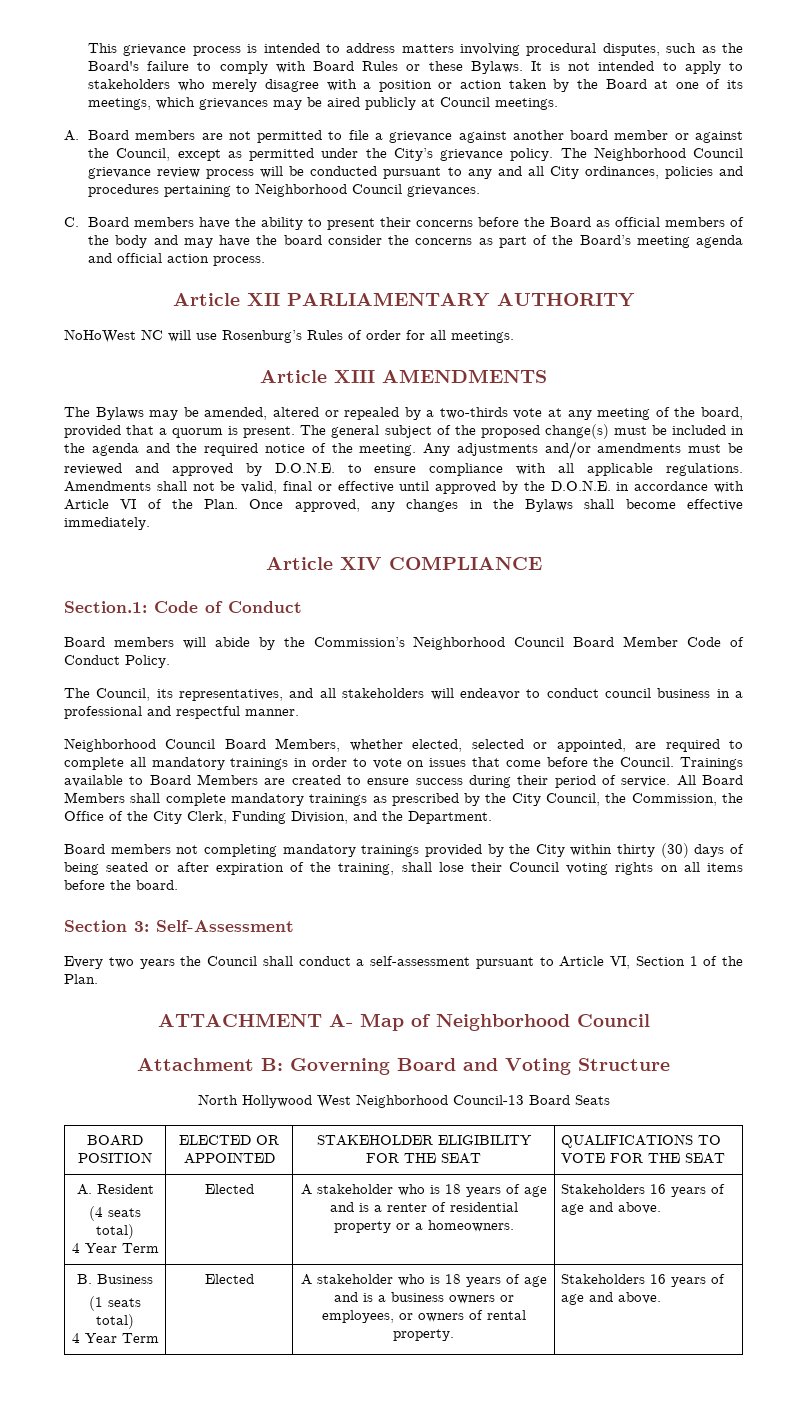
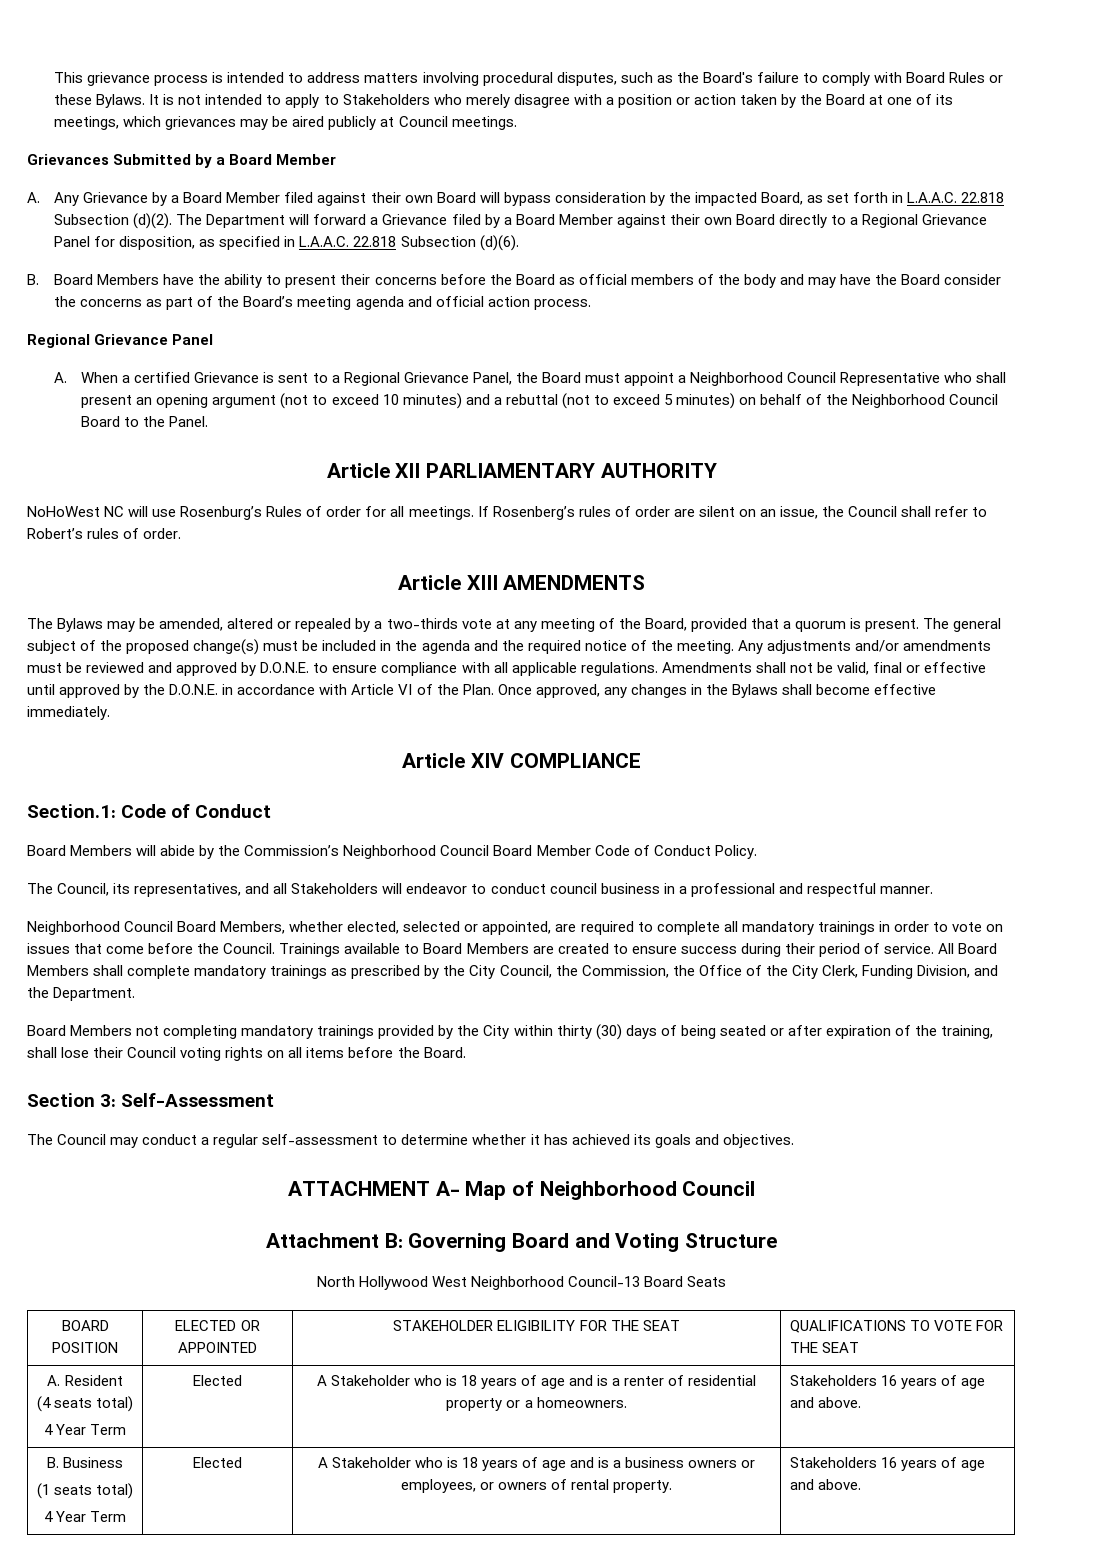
[87,79,170,89] stakeholders -> [342,94,430,105] Stakeholders
[64,130,744,143] [87,147,744,161] [87,166,743,179] [87,183,480,197] [64,217,194,227] A. Board members are not permitted to file a grievance against another board member or against the Council, except as permitted under the City’s grievance policy. The Neighborhood Council grievance review process will be conducted pursuant to any and all City ordinances, policies and procedures pertaining to Neighborhood Council grievances. // C. Board members -> [27,154,337,168] [27,192,1005,206] [54,213,988,229] [54,235,519,251] [27,274,160,285] Grievances Submitted by a Board Member // A. Any Grievance by a Board Member filed against their own Board will bypass consideration by the impacted Board, as set forth in L.A.A.C. 22.818 Subsection (d)(2). The Department will forward a Grievance filed by a Board Member against their own Board directly to a Regional Grievance Panel for disposition, as specified in L.A.A.C. 22.818 Subsection (d)(6). // B. Board Members
[283,235,322,245] board -> [901,274,941,285] Board
(265, 261) none -> [27,334,214,348] [54,372,1007,386] [81,393,999,409] [81,416,209,427] // Regional Grievance Panel // A. When a certified Grievance is sent to a Regional Grievance Panel, the Board must appoint a Neighborhood Council Representative who shall present an opening argument (not to exceed 10 minutes) and a rebuttal (not to exceed 5 minutes) on behalf of the Neighborhood Council Board to the Panel.
(514, 337) none -> [477,506,988,520] [27,528,182,539] If Rosenberg’s rules of order are silent on an issue, the Council shall refer to Robert’s rules of order.
[701,407,743,420] board, -> [644,618,687,631] Board,
[113,637,174,647] members -> [70,845,133,856] Members
[342,688,425,698] stakeholders -> [291,883,379,894] Stakeholders
[110,844,171,854] members -> [70,1025,133,1036] Members
[136,880,178,890] board. -> [423,1047,466,1058] Board.
[64,956,743,969] [64,974,98,984] Every two years the Council shall conduct a self-assessment pursuant to Article VI, Section 1 of the Plan. -> [27,1134,794,1148] The Council may conduct a regular self-assessment to determine whether it has achieved its goals and objectives.
[316,1184,393,1194] stakeholder -> [330,1375,410,1386] Stakeholder
[316,1274,393,1284] stakeholder -> [331,1457,411,1468] Stakeholder

